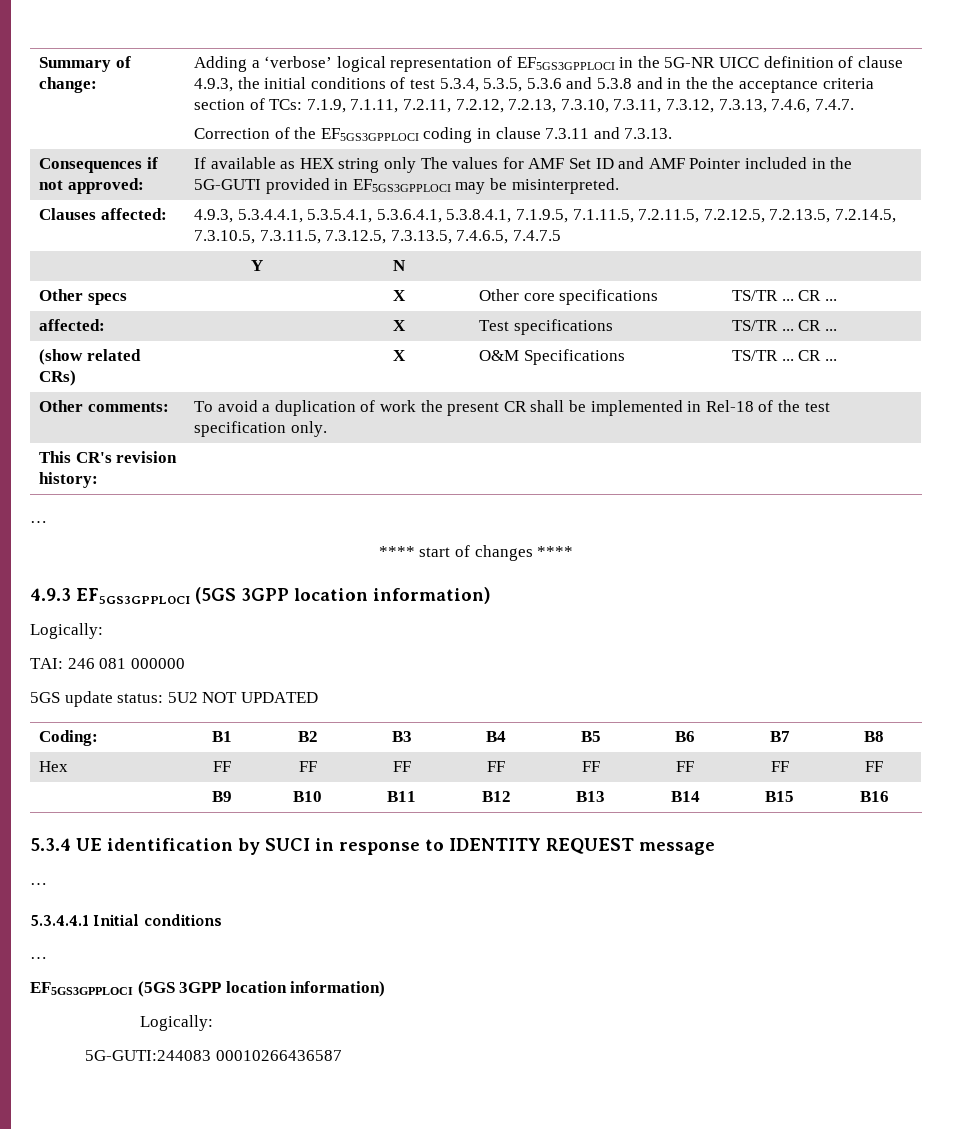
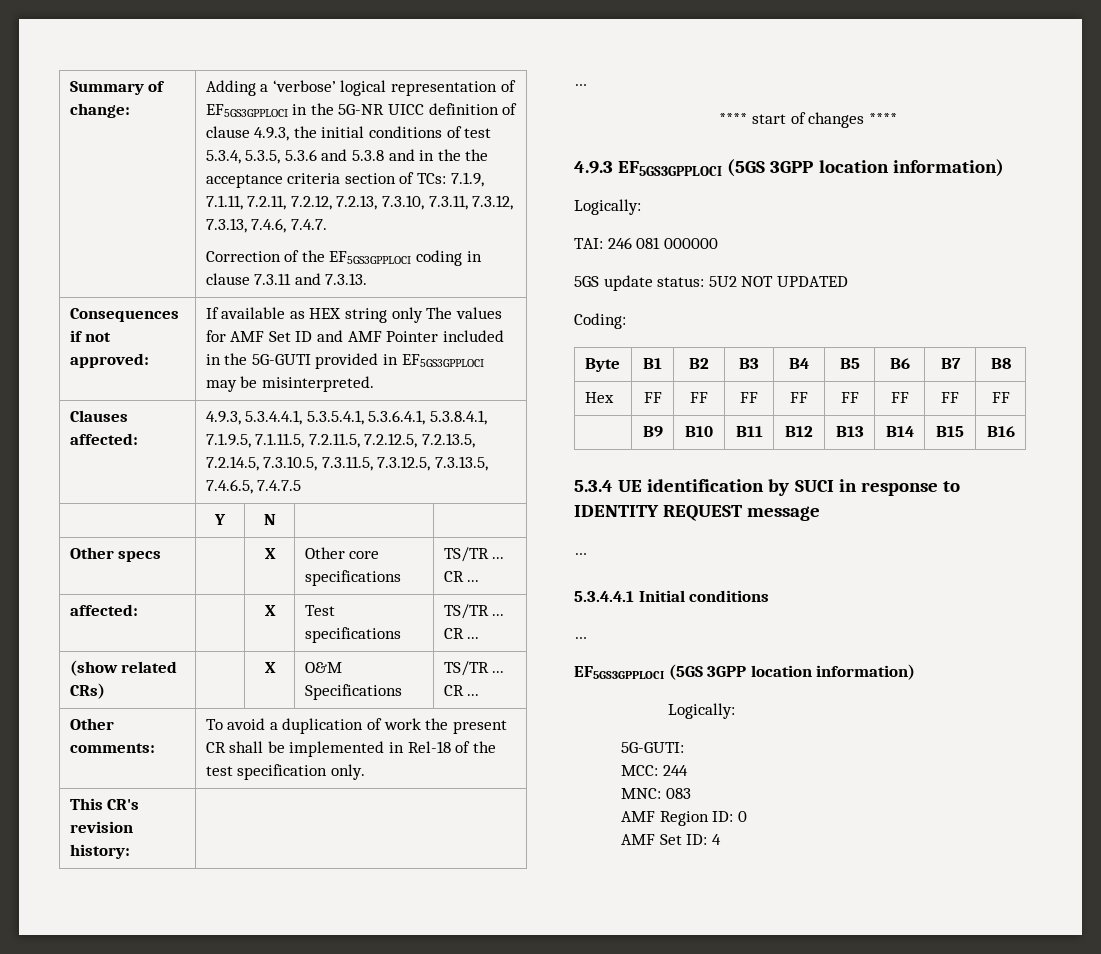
[39,730,99,746] // Coding: -> [574,313,626,329] [584,358,620,372] // Coding: // Byte
[84,1050,342,1061] 5G-GUTI:244083 00010266436587 -> [620,742,684,753] [620,765,688,776] [620,788,691,799] [620,811,747,826] [620,834,721,845] 5G-GUTI: // MCC: 244 // MNC: 083 // AMF Region ID: 0 // AMF Set ID: 4

